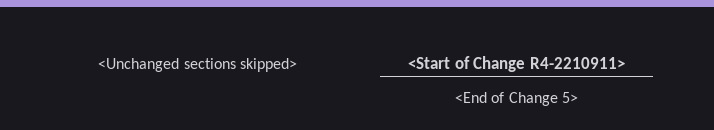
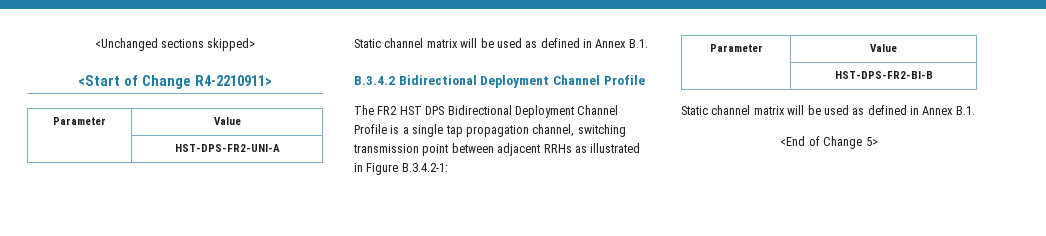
(625, 63) none -> [53,117,106,125] [213,117,241,125] [174,144,280,152] [354,38,648,48] [354,75,645,88] [354,105,619,118] [354,124,626,137] [353,143,641,156] [354,163,448,175] [709,44,763,52] [870,44,897,52] [834,71,933,79] [681,105,975,115] // Parameter | Value // | HST-DPS-FR2-UNI-A // Static channel matrix will be used as defined in Annex B.1. // B.3.4.2 Bidirectional Deployment Channel Profile // The FR2 HST DPS Bidirectional Deployment Channel Profile is a single tap propagation channel, switching transmission point between adjacent RRHs as illustrated in Figure B.3.4.2-1: // Parameter | Value // | HST-DPS-FR2-BI-B // Static channel matrix will be used as defined in Annex B.1.

